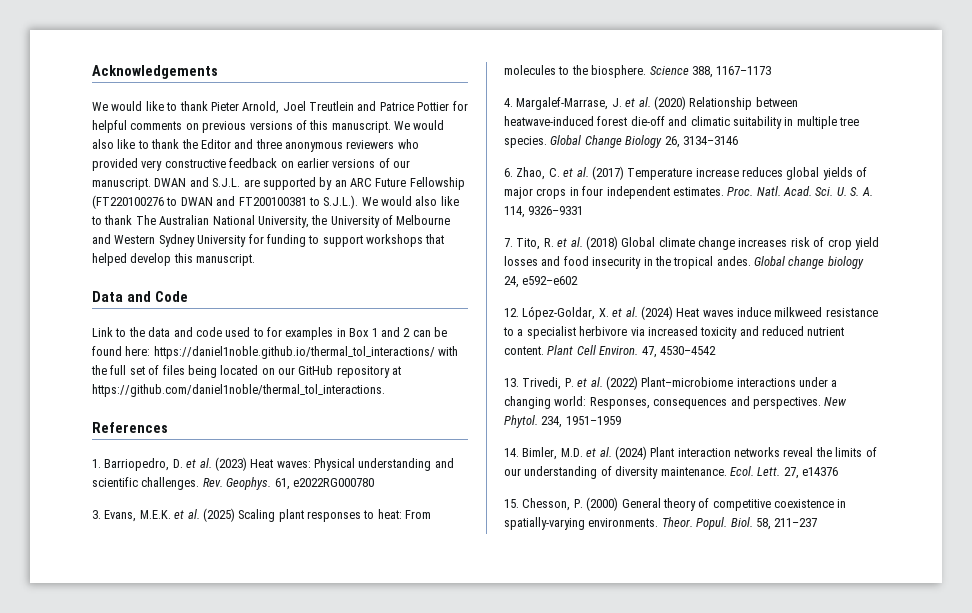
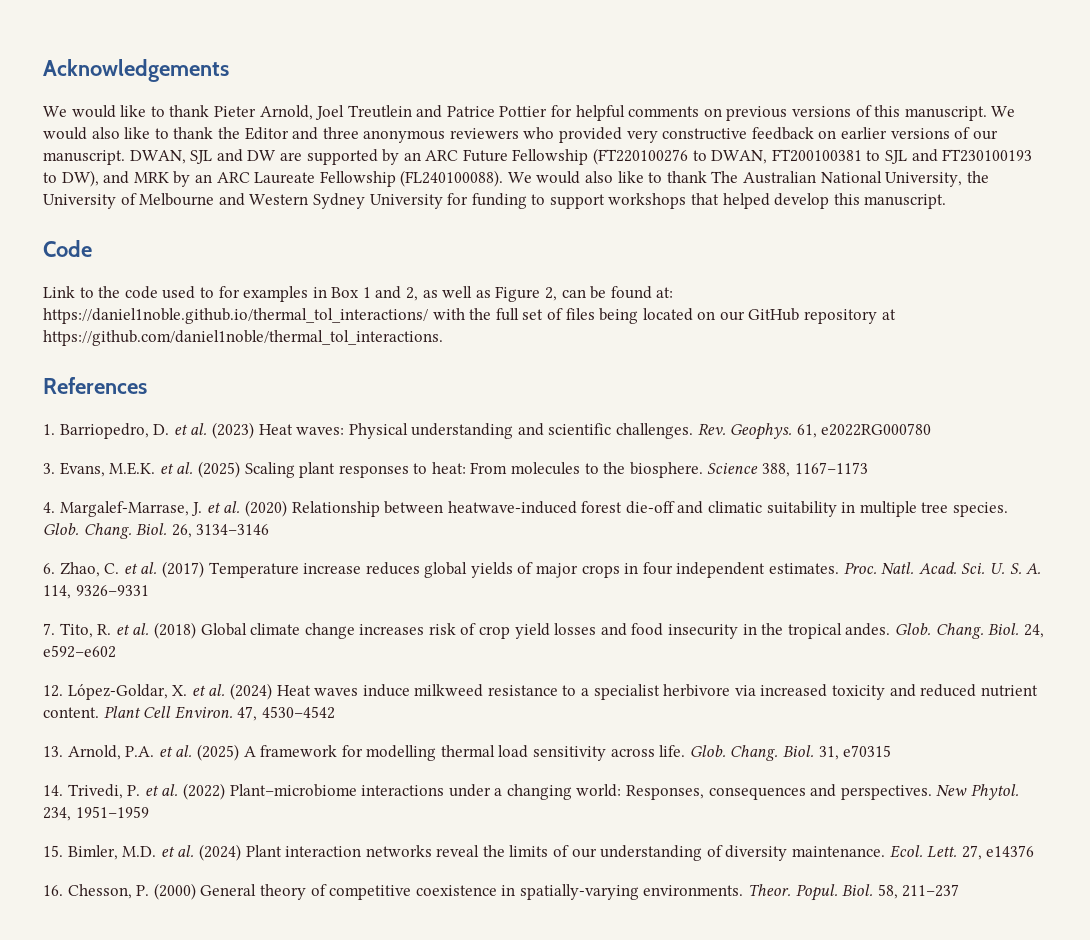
[154,177,241,187] DWAN and S.J.L. -> [129,149,277,164] DWAN, SJL and DW
[180,195,359,209] DWAN and FT200100381 to S.J.L.). -> [711,149,1033,164] [43,170,504,187] DWAN, FT200100381 to SJL and FT230100193 to DW), and MRK by an ARC Laureate Fellowship (FL240100088).
[92,291,151,302] Data and -> (947, 201) none
[148,327,193,337] data and -> (121, 292) none
[403,328,411,337] 2 -> [406,286,558,302] 2, as well as Figure 2,
[125,346,151,356] here: -> [656,287,674,298] at:
[550,135,663,148] Global Change Biology -> [43,523,168,539] Glob. Chang. Biol.
[754,256,864,269] Global change biology -> [894,623,1020,639] Glob. Chang. Biol.
(519, 382) none -> [67,744,892,761] [43,785,63,796] Arnold, P.A. et al. (2025) A framework for modelling thermal load sensitivity across life. Glob. Chang. Biol. 31, e70315 // 14.
[504,448,519,457] 14. -> [43,845,63,857] 15.
[504,499,519,508] 15. -> [43,885,63,896] 16.

